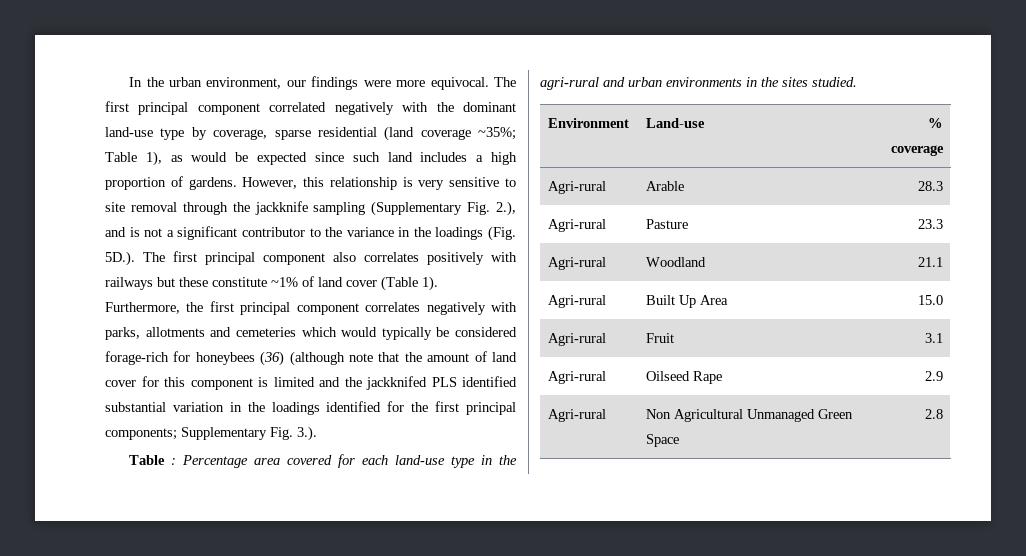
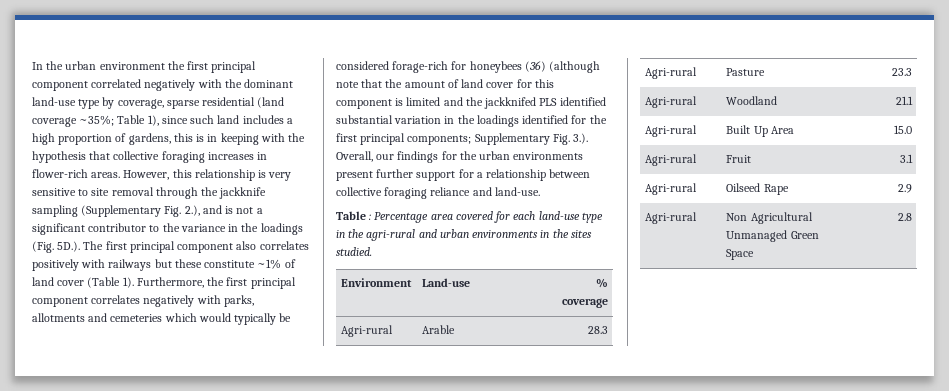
[206,76,516,90] environment, our findings were more equivocal. The -> [99,61,185,70] environment the
[170,152,308,165] as would be expected -> (159, 120) none
[188,177,237,190] gardens. -> [128,133,306,145] [32,151,268,163] [32,169,121,178] gardens, this is in keeping with the hypothesis that collective foraging increases in flower-rich areas.
(317, 433) none -> [336,151,584,163] [336,169,591,181] [336,187,540,199] Overall, our findings for the urban environments present further support for a relationship between collective foraging reliance and land-use.

